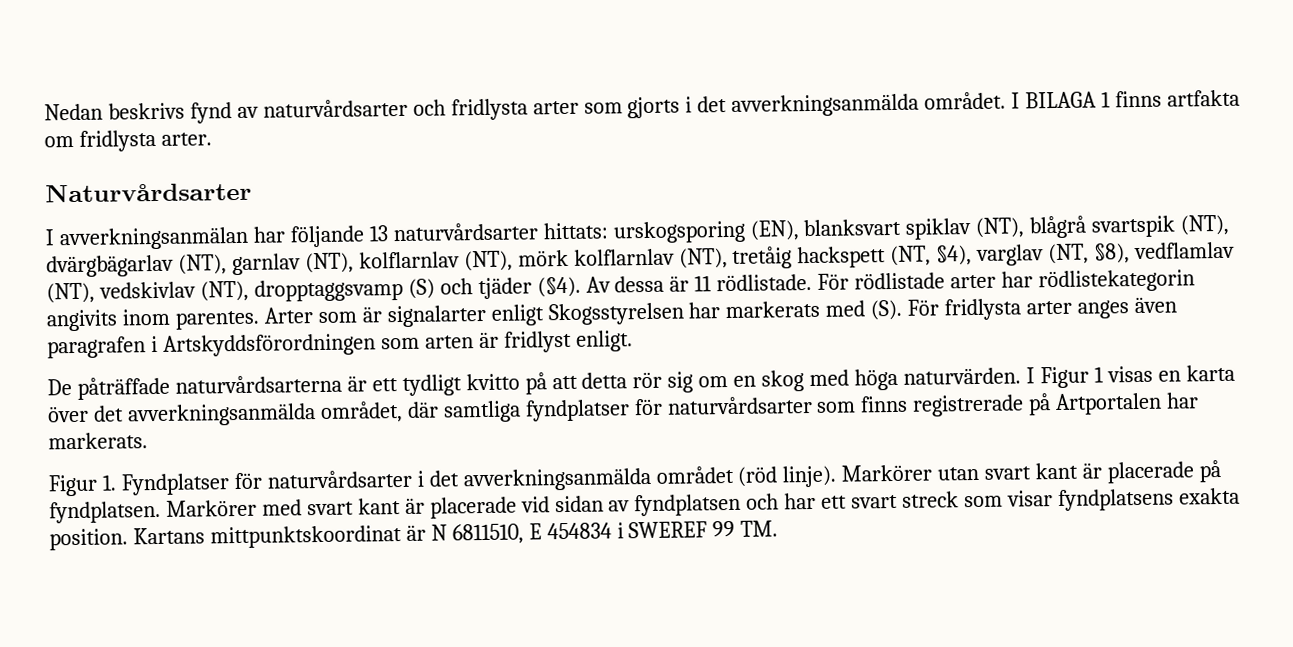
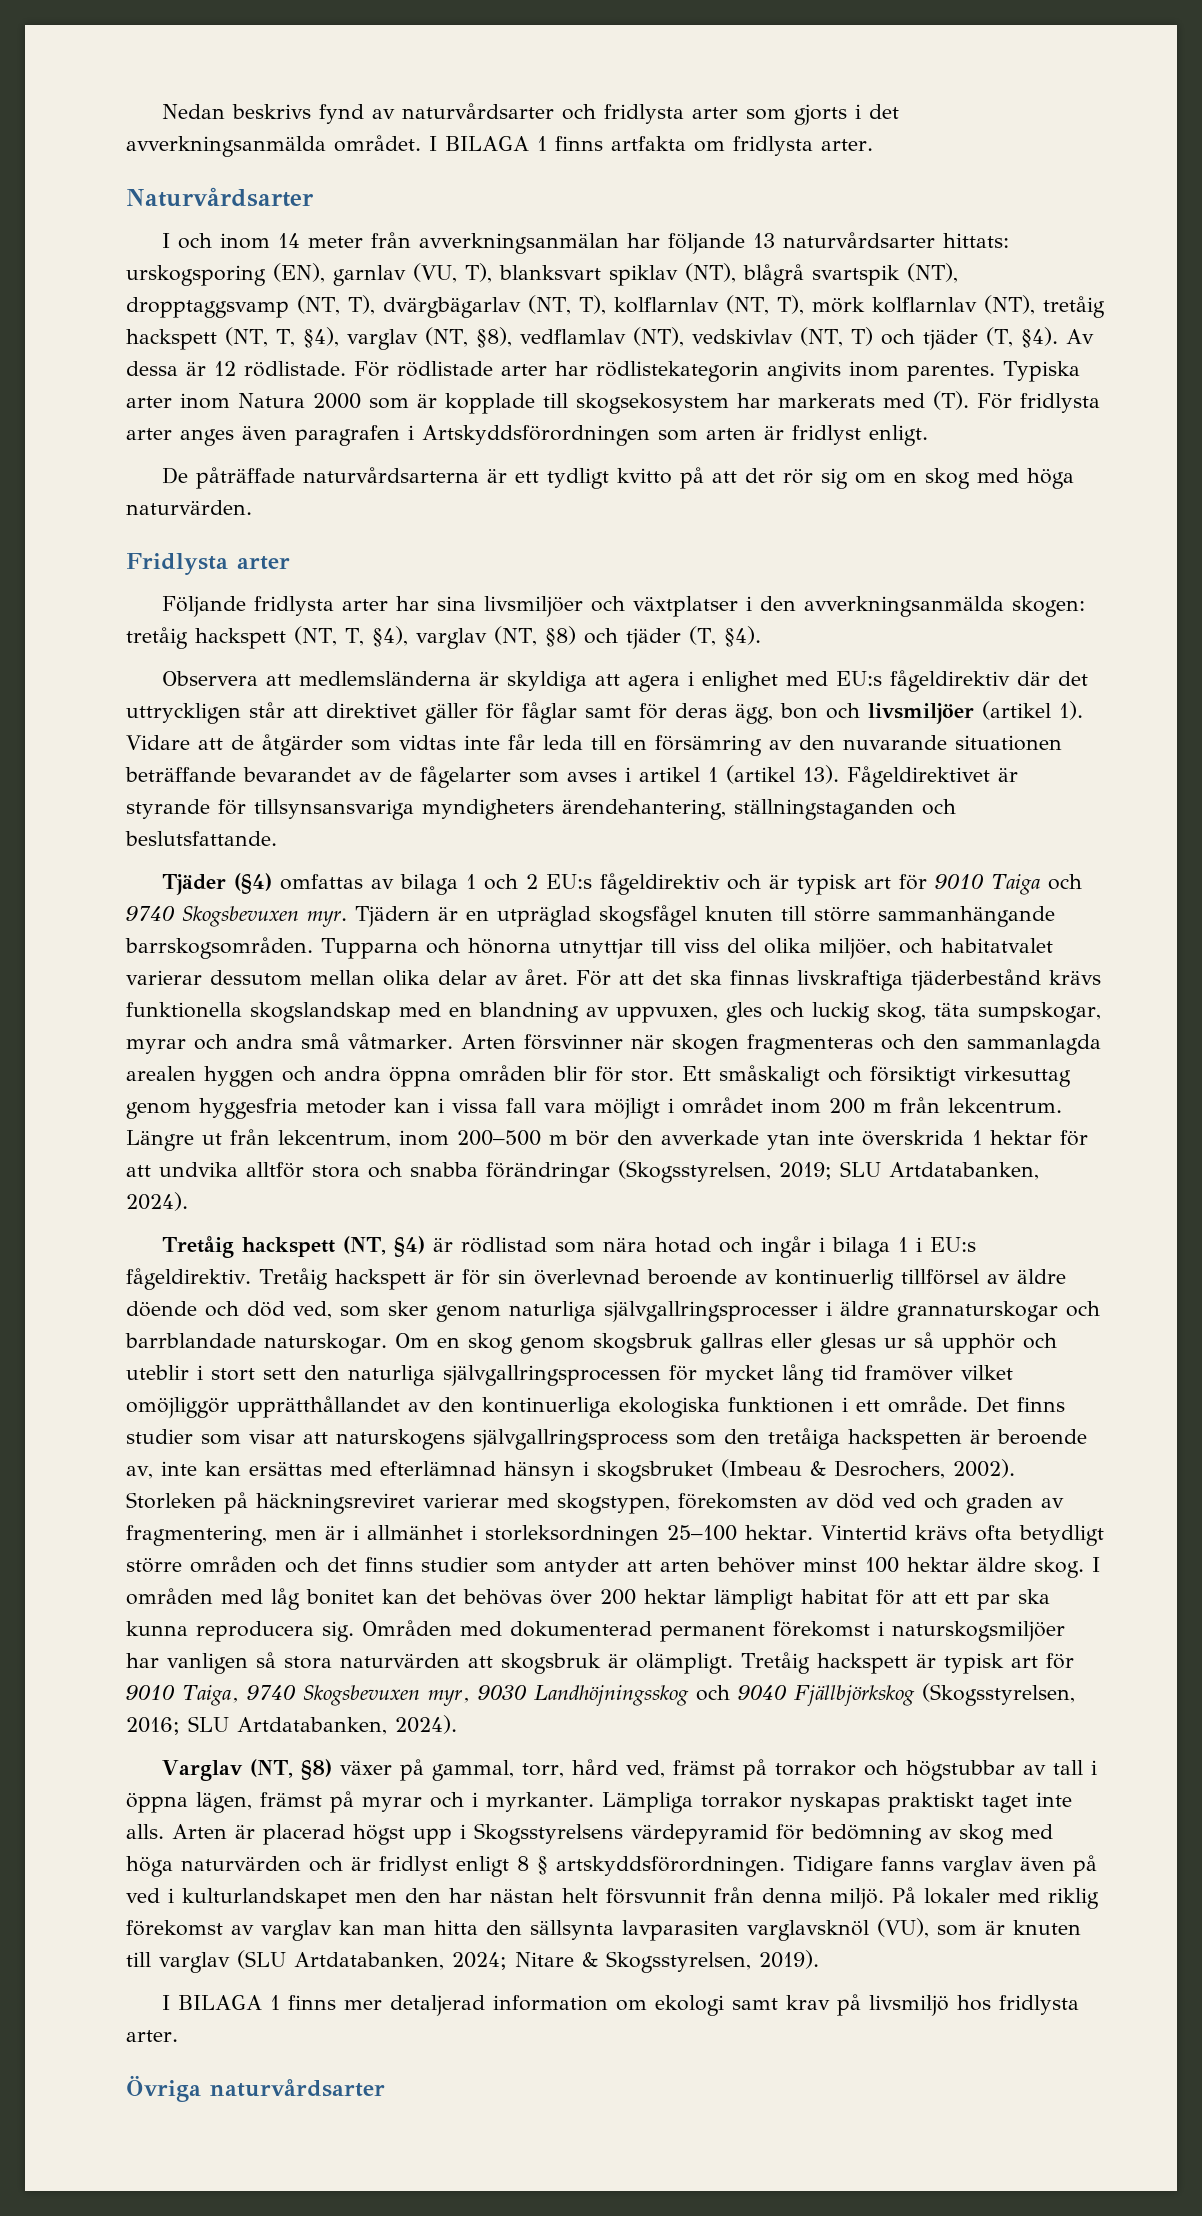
(54, 237) none -> [177,232,411,249] och inom 14 meter från
(799, 230) none -> [333,263,492,286] garnlav (VU, T),
[46,250,513,278] dvärgbägarlav (NT), garnlav (NT), kolflarnlav (NT), -> [126,295,804,318] dropptaggsvamp (NT, T), dvärgbägarlav (NT, T), kolflarnlav (NT, T),
(932, 256) none -> [275,329,295,347] T,
[199,276,581,302] (NT), dropptaggsvamp (S) och tjäder (§4). -> [799,327,1058,350] (NT, T) och tjäder (T, §4).
[694,275,713,292] 11 -> [214,361,236,376] 12
[263,302,685,328] Arter som är signalarter enligt Skogsstyrelsen -> [1003,361,1080,382] [126,393,729,414] Typiska arter inom Natura 2000 som är kopplade till skogsekosystem
[870,299,903,321] (S). -> [933,391,969,410] (T).
[581,372,628,389] detta -> [744,468,775,483] det
[1025,364,1235,389] [47,392,1200,427] [48,432,148,450] [48,459,1221,497] [49,487,1240,524] [49,520,779,551] I Figur 1 visas en karta över det avverkningsanmälda området, där samtliga fyndplatser för naturvårdsarter som finns registrerade på Artportalen har markerats. // Figur 1. Fyndplatser för naturvårdsarter i det avverkningsanmälda området (röd linje). Markörer utan svart kant är placerade på fyndplatsen. Markörer med svart kant är placerade vid sidan av fyndplatsen och har ett svart streck som visar fyndplatsens exakta position. Kartans mittpunktskoordinat är N 6811510, E 454834 i SWEREF 99 TM. -> [126,553,290,575] [161,596,1085,617] [126,626,761,649] [161,670,1088,692] [126,701,1083,724] [126,734,1062,756] [125,765,1018,788] [126,799,956,820] [125,831,277,846] [161,873,1082,895] [126,905,1055,927] [125,937,1053,959] [126,969,1101,991] [126,1002,1101,1023] [126,1033,1101,1055] [126,1065,1071,1087] [126,1097,1062,1119] [126,1129,1088,1151] [126,1160,1039,1183] [126,1192,188,1211] [161,1236,976,1258] [126,1268,1066,1290] [126,1301,1100,1322] [125,1332,1057,1354] [126,1364,1013,1386] [126,1396,1065,1418] [126,1428,1087,1450] [126,1459,1015,1482] [126,1492,1064,1514] [126,1525,1104,1546] [126,1556,1100,1578] [126,1588,1050,1610] [126,1620,1065,1642] [126,1652,1074,1674] [126,1683,1075,1706] [126,1715,457,1735] [161,1759,1097,1781] [126,1791,1072,1813] [126,1823,1053,1845] [126,1855,1097,1877] [126,1887,1099,1909] [126,1918,1081,1941] [126,1950,819,1973] [161,1994,1079,2016] [126,2030,178,2042] [126,2075,385,2102] // Fridlysta arter // Följande fridlysta arter har sina livsmiljöer och växtplatser i den avverkningsanmälda skogen: tretåig hackspett (NT, T, §4), varglav (NT, §8) och tjäder (T, §4). // Observera att medlemsländerna är skyldiga att agera i enlighet med EU:s fågeldirektiv där det uttryckligen står att direktivet gäller för fåglar samt för deras ägg, bon och livsmiljöer (artikel 1). Vidare att de åtgärder som vidtas inte får leda till en försämring av den nuvarande situationen beträffande bevarandet av de fågelarter som avses i artikel 1 (artikel 13). Fågeldirektivet är styrande för tillsynsansvariga myndigheters ärendehantering, ställningstaganden och beslutsfattande. // Tjäder (§4) omfattas av bilaga 1 och 2 EU:s fågeldirektiv och är typisk art för 9010 Taiga och 9740 Skogsbevuxen myr. Tjädern är en utpräglad skogsfågel knuten till större sammanhängande barrskogsområden. Tupparna och hönorna utnyttjar till viss del olika miljöer, och habitatvalet varierar dessutom mellan olika delar av året. För att det ska finnas livskraftiga tjäderbestånd krävs funktionella skogslandskap med en blandning av uppvuxen, gles och luckig skog, täta sumpskogar, myrar och andra små våtmarker. Arten försvinner när skogen fragmenteras och den sammanlagda arealen hyggen och andra öppna områden blir för stor. Ett småskaligt och försiktigt virkesuttag genom hyggesfria metoder kan i vissa fall vara möjligt i området inom 200 m från lekcentrum. Längre ut från lekcentrum, inom 200–500 m bör den avverkade ytan inte överskrida 1 hektar för att undvika alltför stora och snabba förändringar (Skogsstyrelsen, 2019; SLU Artdatabanken, 2024). // Tretåig hackspett (NT, §4) är rödlistad som nära hotad och ingår i bilaga 1 i EU:s fågeldirektiv. Tretåig hackspett är för sin överlevnad beroende av kontinuerlig tillförsel av äldre döende och död ved, som sker genom naturliga självgallringsprocesser i äldre grannaturskogar och barrblandade naturskogar. Om en skog genom skogsbruk gallras eller glesas ur så upphör och uteblir i stort sett den naturliga självgallringsprocessen för mycket lång tid framöver vilket omöjliggör upprätthållandet av den kontinuerliga ekologiska funktionen i ett område. Det finns studier som visar att naturskogens självgallringsprocess som den tretåiga hackspetten är beroende av, inte kan ersättas med efterlämnad hänsyn i skogsbruket (Imbeau & Desrochers, 2002). Storleken på häckningsreviret varierar med skogstypen, förekomsten av död ved och graden av fragmentering, men är i allmänhet i storleksordningen 25–100 hektar. Vintertid krävs ofta betydligt större områden och det finns studier som antyder att arten behöver minst 100 hektar äldre skog. I områden med låg bonitet kan det behövas över 200 hektar lämpligt habitat för att ett par ska kunna reproducera sig. Områden med dokumenterad permanent förekomst i naturskogsmiljöer har vanligen så stora naturvärden att skogsbruk är olämpligt. Tretåig hackspett är typisk art för 9010 Taiga, 9740 Skogsbevuxen myr, 9030 Landhöjningsskog och 9040 Fjällbjörkskog (Skogsstyrelsen, 2016; SLU Artdatabanken, 2024). // Varglav (NT, §8) växer på gammal, torr, hård ved, främst på torrakor och högstubbar av tall i öppna lägen, främst på myrar och i myrkanter. Lämpliga torrakor nyskapas praktiskt taget inte alls. Arten är placerad högst upp i Skogsstyrelsens värdepyramid för bedömning av skog med höga naturvärden och är fridlyst enligt 8 § artskyddsförordningen. Tidigare fanns varglav även på ved i kulturlandskapet men den har nästan helt försvunnit från denna miljö. På lokaler med riklig förekomst av varglav kan man hitta den sällsynta lavparasiten varglavsknöl (VU), som är knuten till varglav (SLU Artdatabanken, 2024; Nitare & Skogsstyrelsen, 2019). // I BILAGA 1 finns mer detaljerad information om ekologi samt krav på livsmiljö hos fridlysta arter. // Övriga naturvårdsarter

